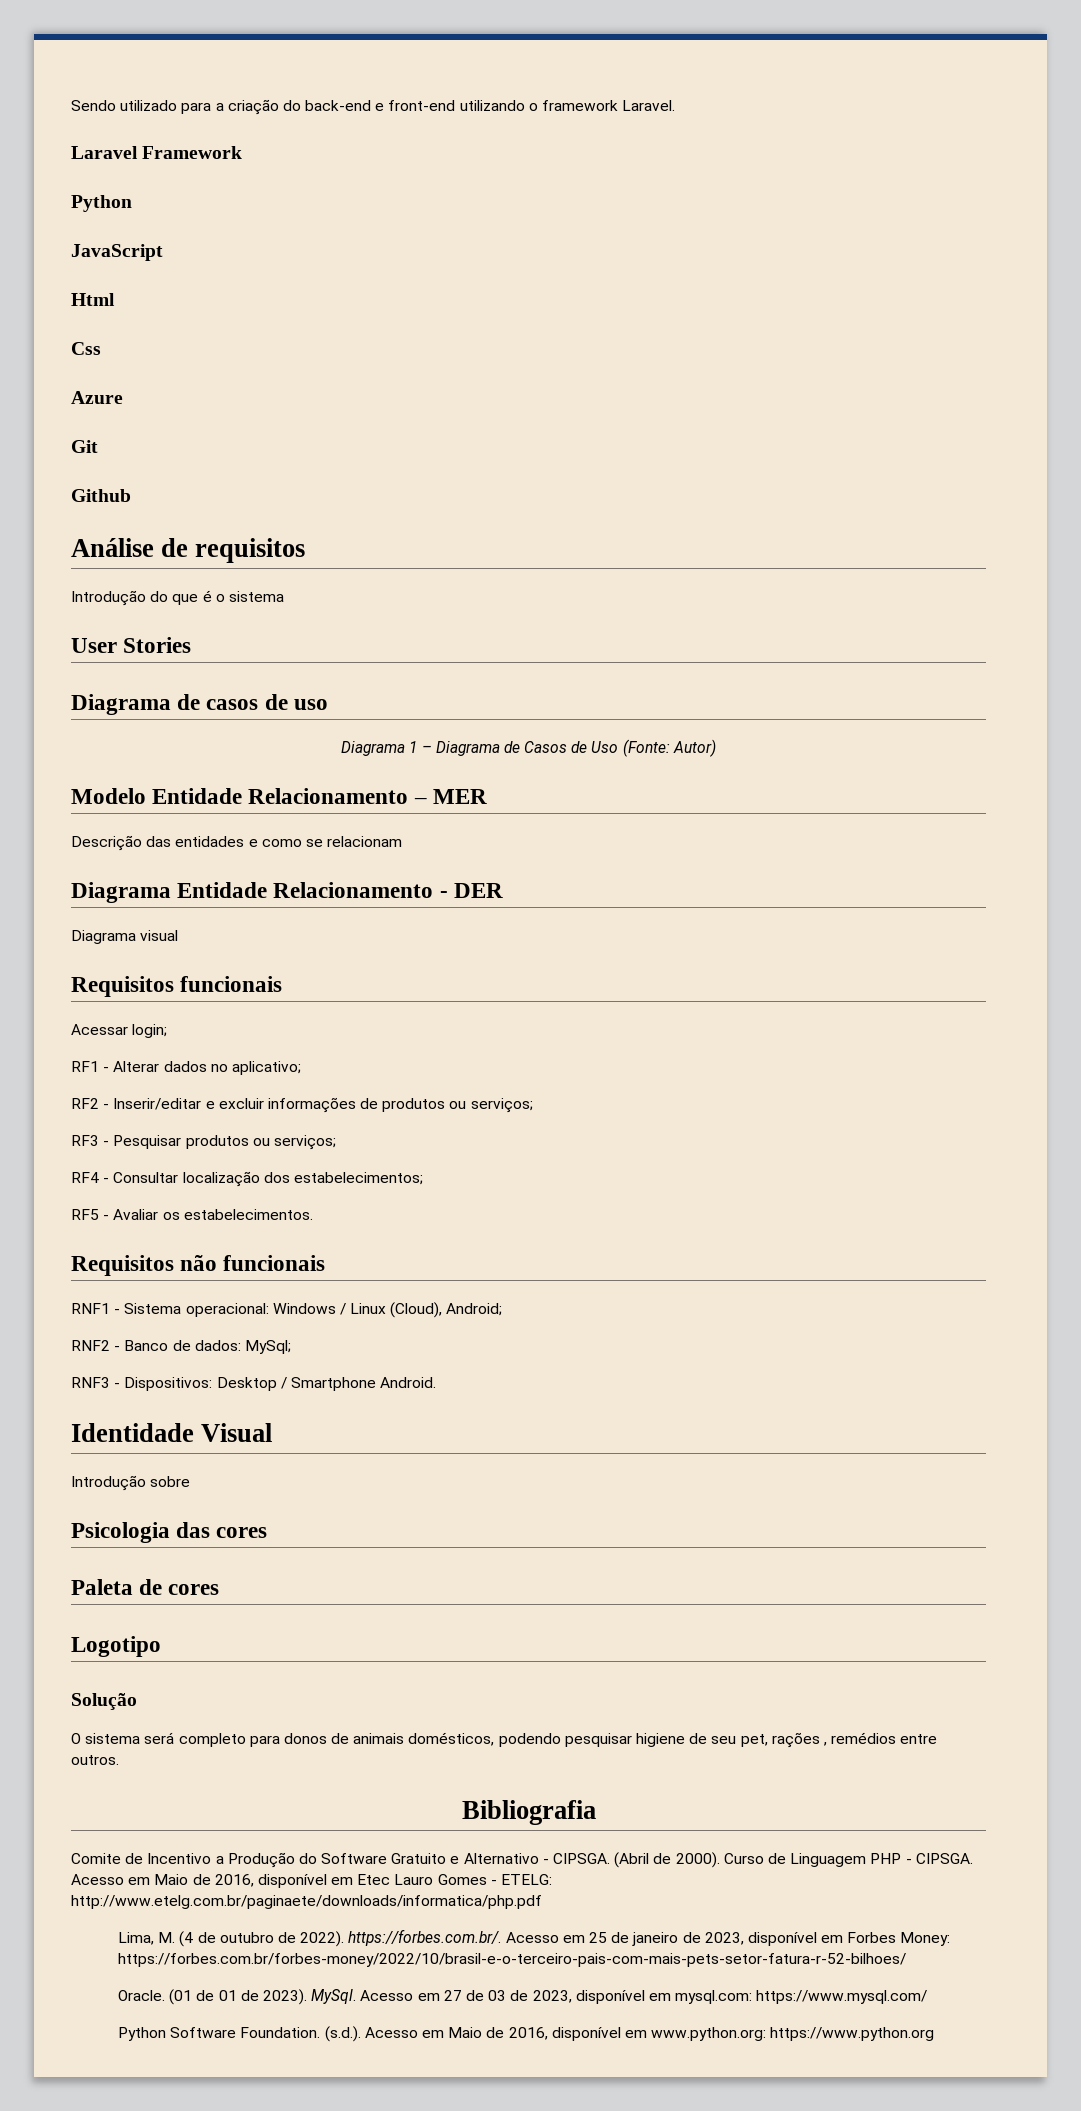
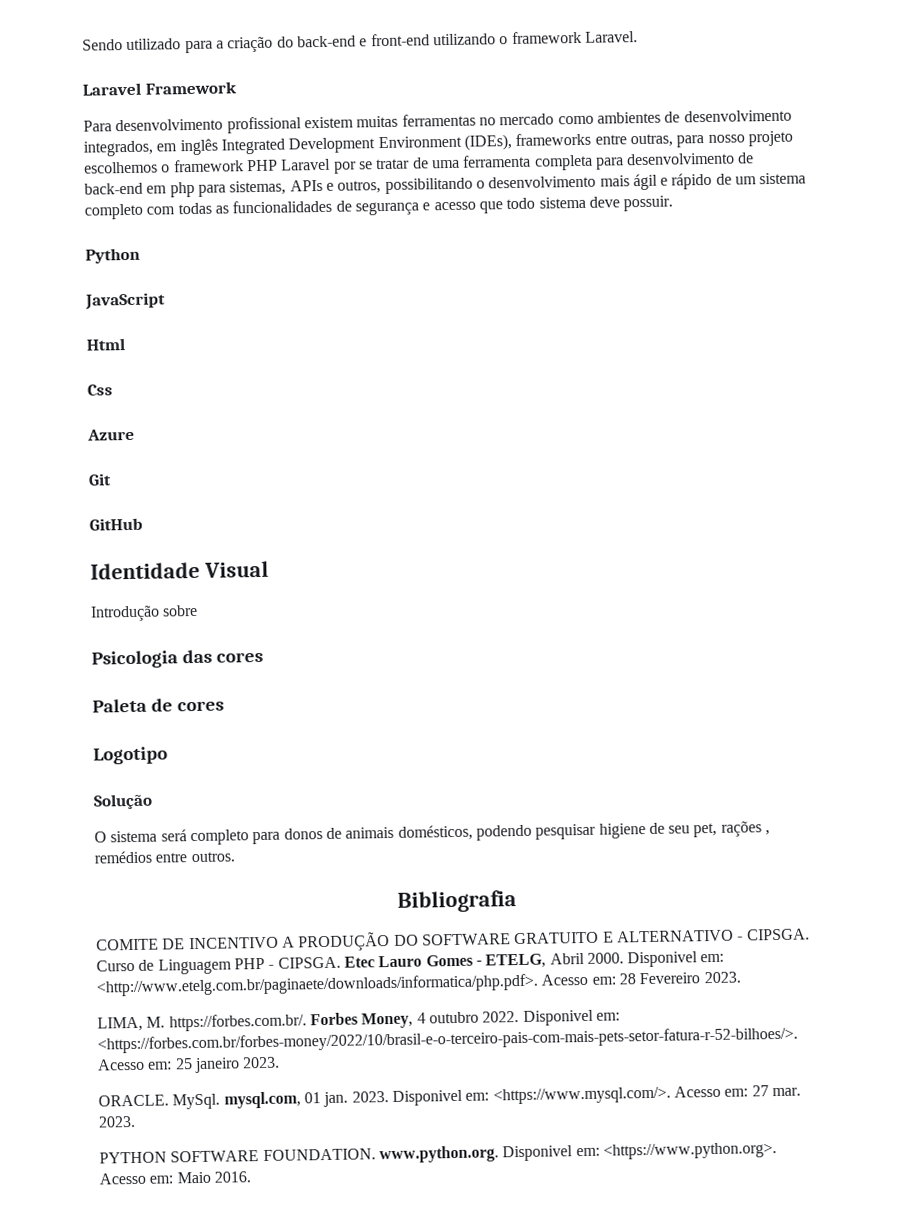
(243, 152) none -> [83,109,792,134] [83,130,793,157] [84,152,755,174] [84,172,807,198] [84,195,674,220] // Para desenvolvimento profissional existem muitas ferramentas no mercado como ambientes de desenvolvimento integrados, em inglês Integrated Development Environment (IDEs), frameworks entre outras, para nosso projeto escolhemos o framework PHP Laravel por se tratar de uma ferramenta completa para desenvolvimento de back-end em php para sistemas, APIs e outros, possibilitando o desenvolvimento mais ágil e rápido de um sistema completo com todas as funcionalidades de segurança e acesso que todo sistema deve possuir.
[71,489,131,502] [71,538,306,563] [71,590,284,606] [71,637,192,653] [71,694,328,715] [341,739,716,757] [71,788,487,804] [71,835,403,851] [71,882,503,903] [71,930,179,944] [71,976,283,997] [71,1024,168,1038] [71,1061,301,1075] [71,1097,533,1113] [71,1135,336,1150] [71,1171,423,1187] [71,1209,313,1220] [71,1255,326,1276] [71,1302,503,1318] [71,1340,291,1354] [71,1377,437,1391] Github // Análise de requisitos // Introdução do que é o sistema // User Stories // Diagrama de casos de uso // Diagrama 1 – Diagrama de Casos de Uso (Fonte: Autor) // Modelo Entidade Relacionamento – MER // Descrição das entidades e como se relacionam // Diagrama Entidade Relacionamento - DER // Diagrama visual // Requisitos funcionais // Acessar login; // RF1 - Alterar dados no aplicativo; // RF2 - Inserir/editar e excluir informações de produtos ou serviços; // RF3 - Pesquisar produtos ou serviços; // RF4 - Consultar localização dos estabelecimentos; // RF5 - Avaliar os estabelecimentos. // Requisitos não funcionais // RNF1 - Sistema operacional: Windows / Linux (Cloud), Android; // RNF2 - Banco de dados: MySql; // RNF3 - Dispositivos: Desktop / Smartphone Android. -> [89,517,143,531] GitHub
[71,1852,720,1868] Comite de Incentivo a Produção do Software Gratuito e Alternativo - CIPSGA. (Abril de 2000). -> [96,928,810,952] COMITE DE INCENTIVO A PRODUÇÃO DO SOFTWARE GRATUITO E ALTERNATIVO - CIPSGA.
[71,1874,553,1888] [71,1895,542,1909] [118,1929,951,1947] [118,1953,907,1967] [118,1989,928,2005] [118,2026,935,2042] Acesso em Maio de 2016, disponível em Etec Lauro Gomes - ETELG: http://www.etelg.com.br/paginaete/downloads/informatica/php.pdf // Lima, M. (4 de outubro de 2022). https://forbes.com.br/. Acesso em 25 de janeiro de 2023, disponível em Forbes Money: https://forbes.com.br/forbes-money/2022/10/brasil-e-o-terceiro-pais-com-mais-pets-setor-fatura-r-52-bilhoes/ // Oracle. (01 de 01 de 2023). MySql. Acesso em 27 de 03 de 2023, disponível em mysql.com: https://www.mysql.com/ // Python Software Foundation. (s.d.). Acesso em Maio de 2016, disponível em www.python.org: https://www.python.org -> [343,951,725,969] [96,971,741,997] [97,1009,620,1032] [97,1026,798,1054] [97,1056,281,1074] [98,1085,801,1110] [98,1115,136,1128] [99,1142,777,1164] [99,1171,251,1185] Etec Lauro Gomes - ETELG, Abril 2000. Disponivel em: <http://www.etelg.com.br/paginaete/downloads/informatica/php.pdf>. Acesso em: 28 Fevereiro 2023. // LIMA, M. https://forbes.com.br/. Forbes Money, 4 outubro 2022. Disponivel em: <https://forbes.com.br/forbes-money/2022/10/brasil-e-o-terceiro-pais-com-mais-pets-setor-fatura-r-52-bilhoes/>. Acesso em: 25 janeiro 2023. // ORACLE. MySql. mysql.com, 01 jan. 2023. Disponivel em: <https://www.mysql.com/>. Acesso em: 27 mar. 2023. // PYTHON SOFTWARE FOUNDATION. www.python.org. Disponivel em: <https://www.python.org>. Acesso em: Maio 2016.

